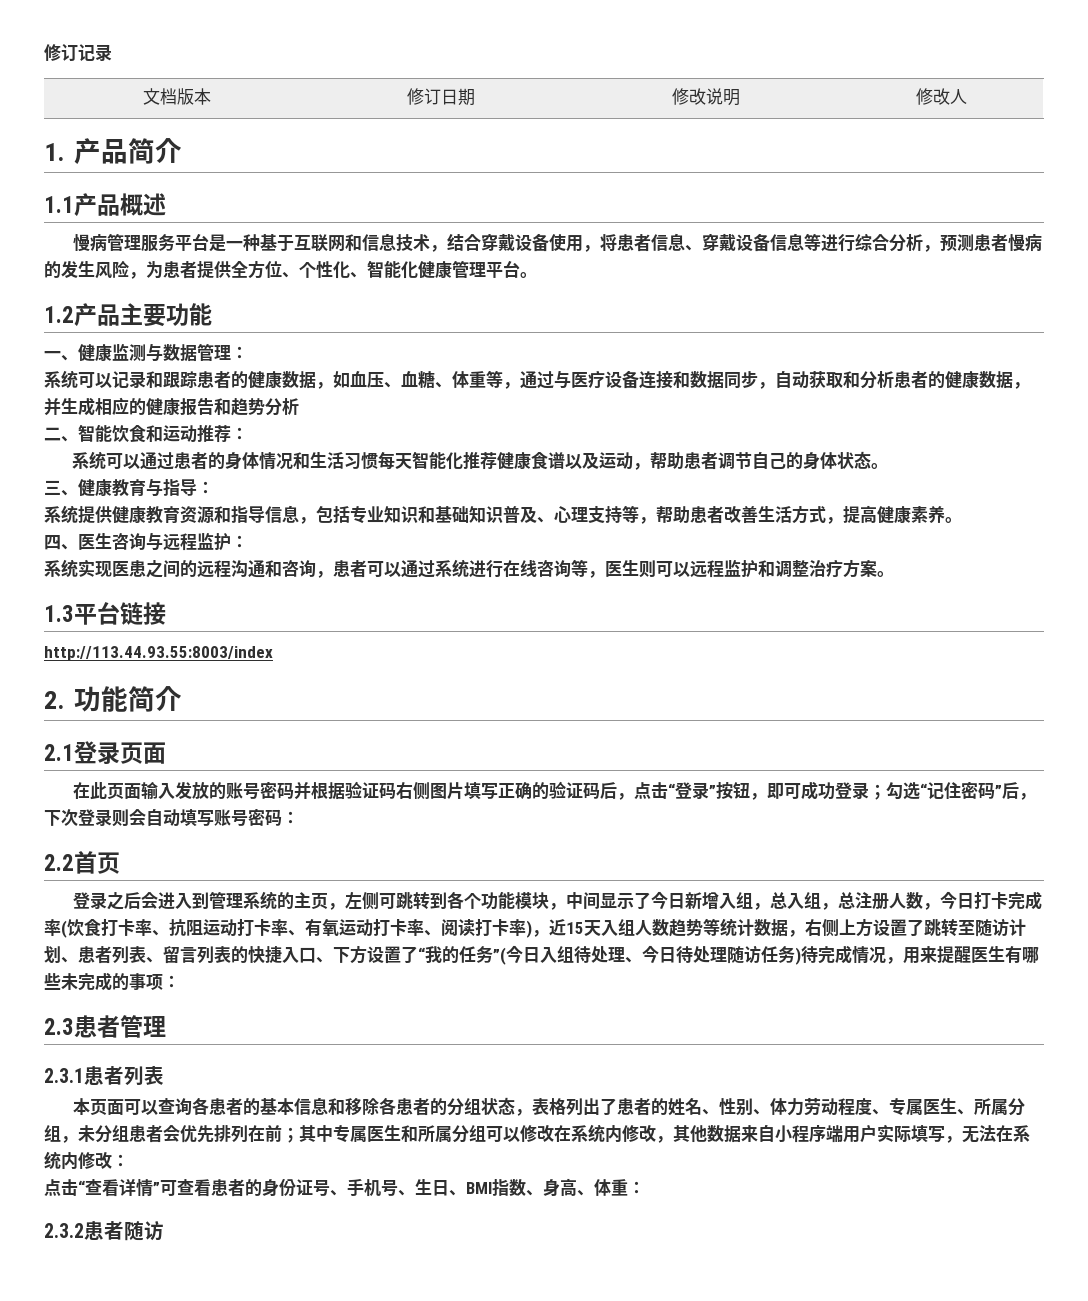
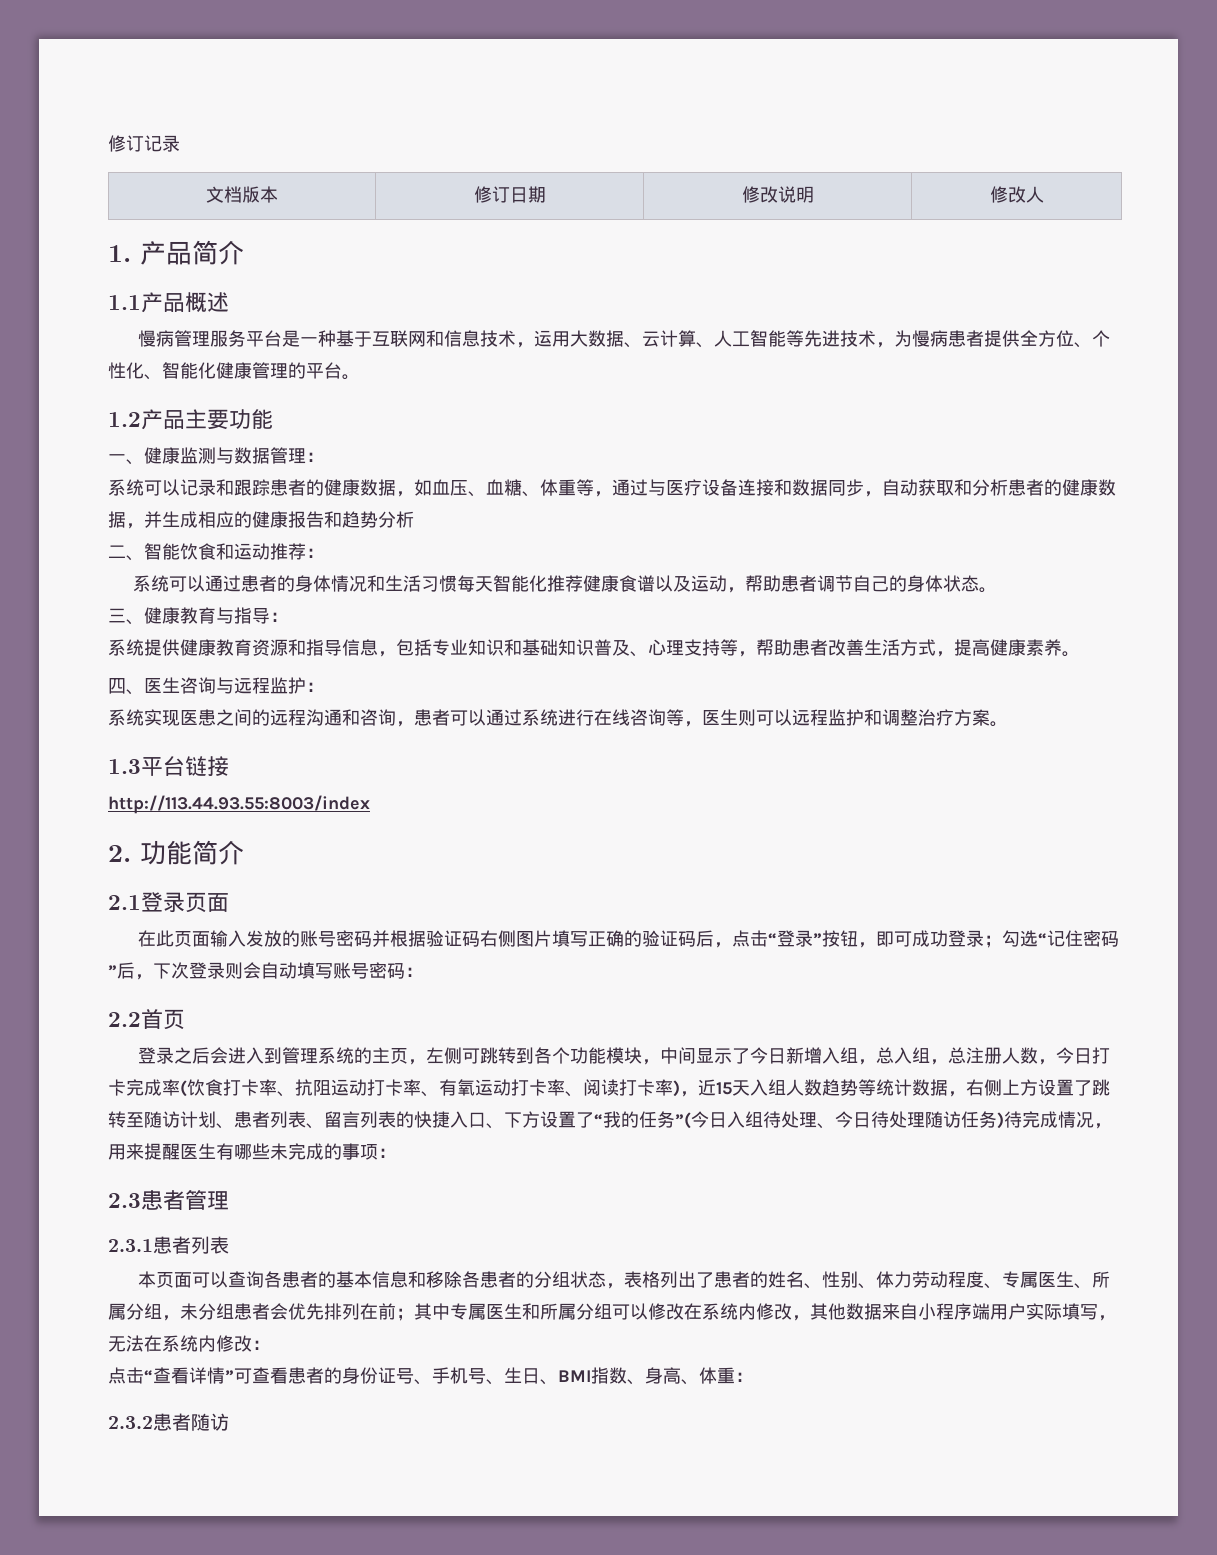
[447,233,1043,252] [44,260,163,279] 结合穿戴设备使用，将患者信息、穿戴设备信息等进行综合分析，预测患者慢病的发生风险，为 -> [533,330,948,348] 运用大数据、云计算、人工智能等先进技术，为慢病
(486, 269) none -> [288,362,306,379] 的

